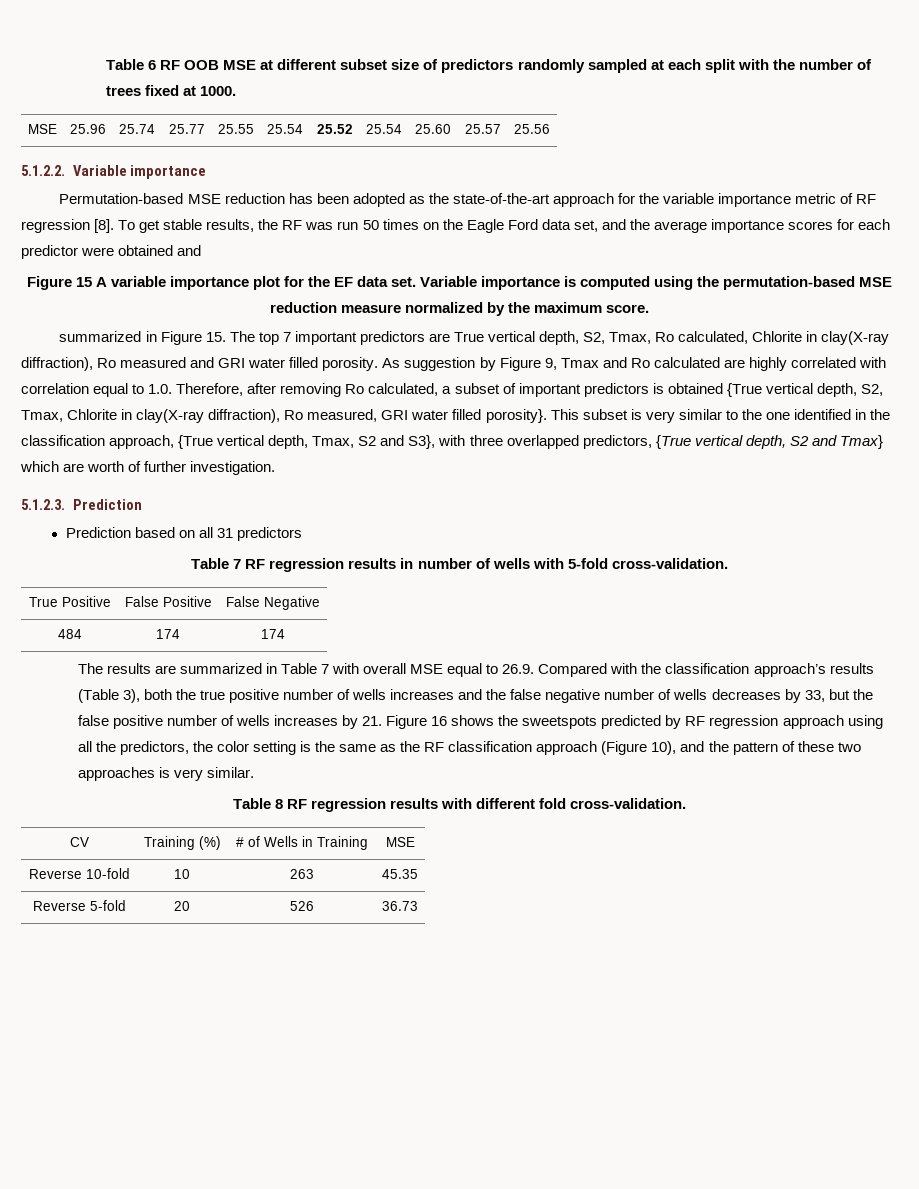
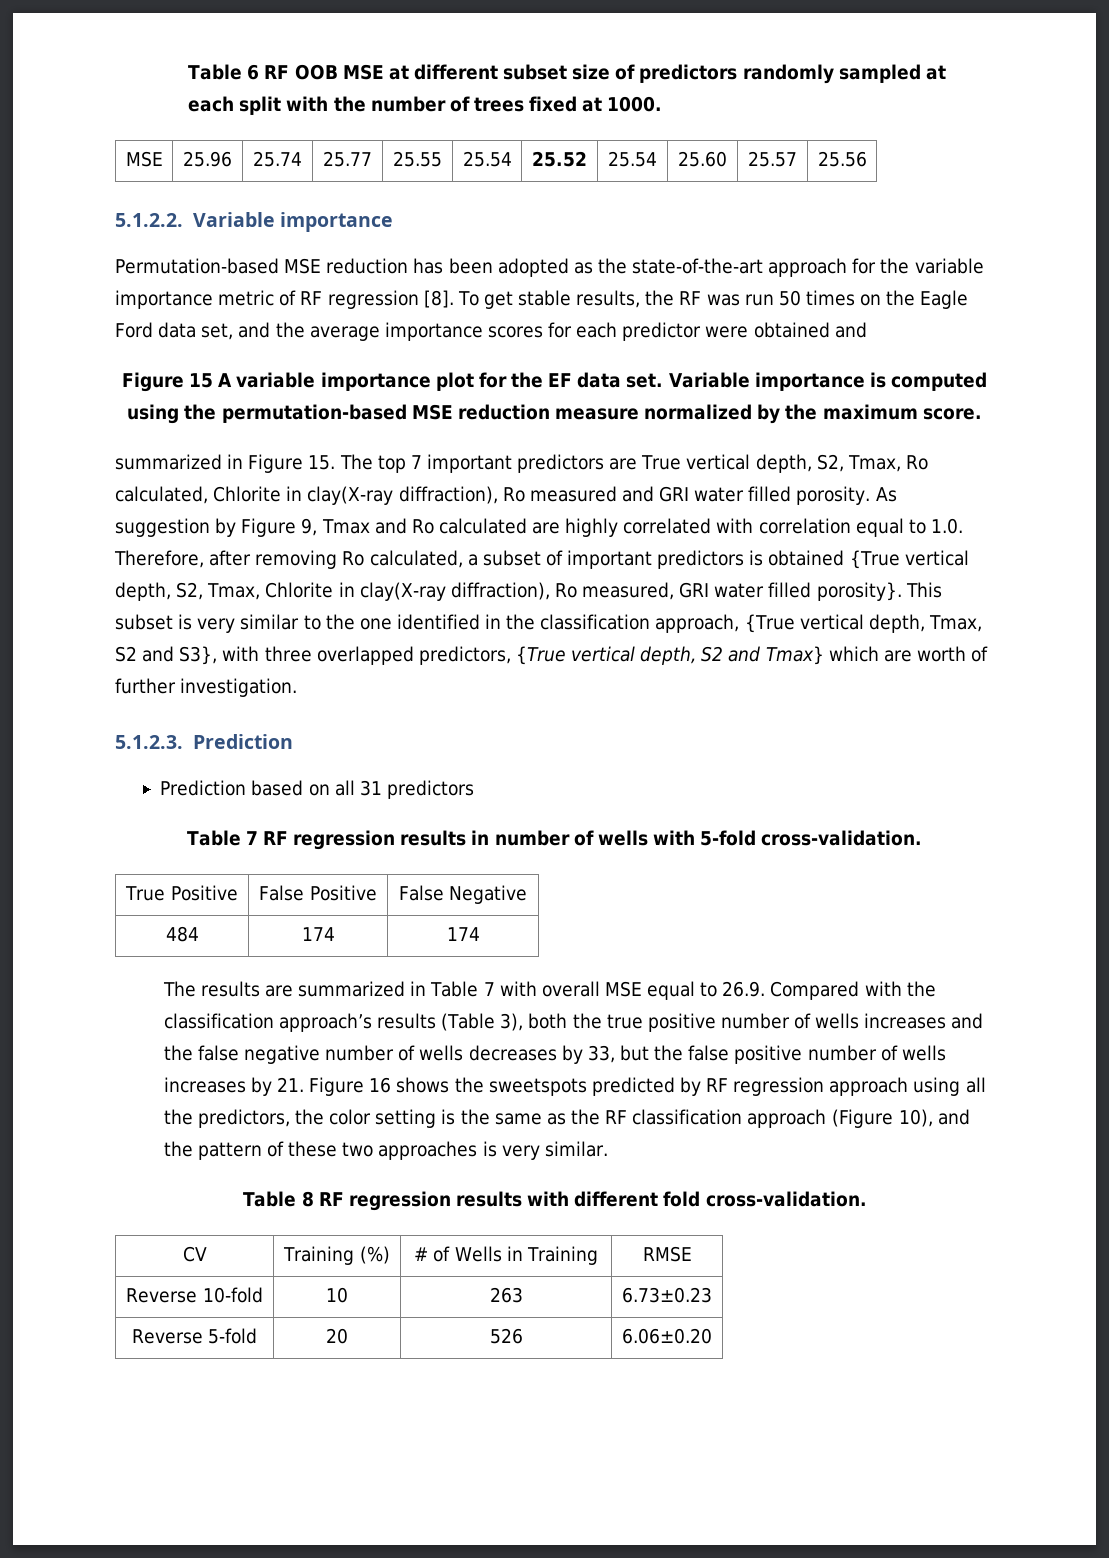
[385,837,415,847] MSE -> [642,1246,692,1262] RMSE
[382,869,418,879] 45.35 -> [622,1287,712,1303] 6.73±0.23
[382,901,418,911] 36.73 -> [622,1328,712,1344] 6.06±0.20

